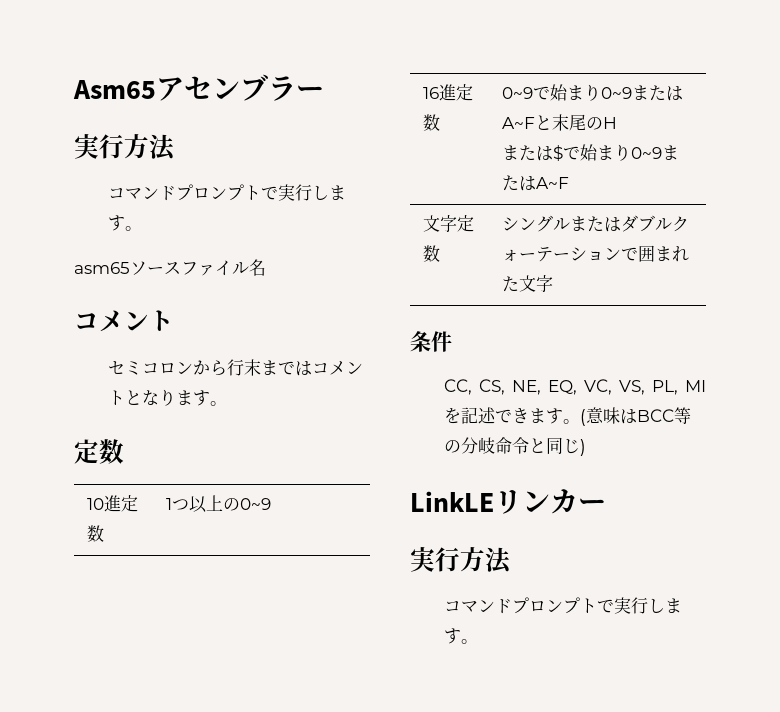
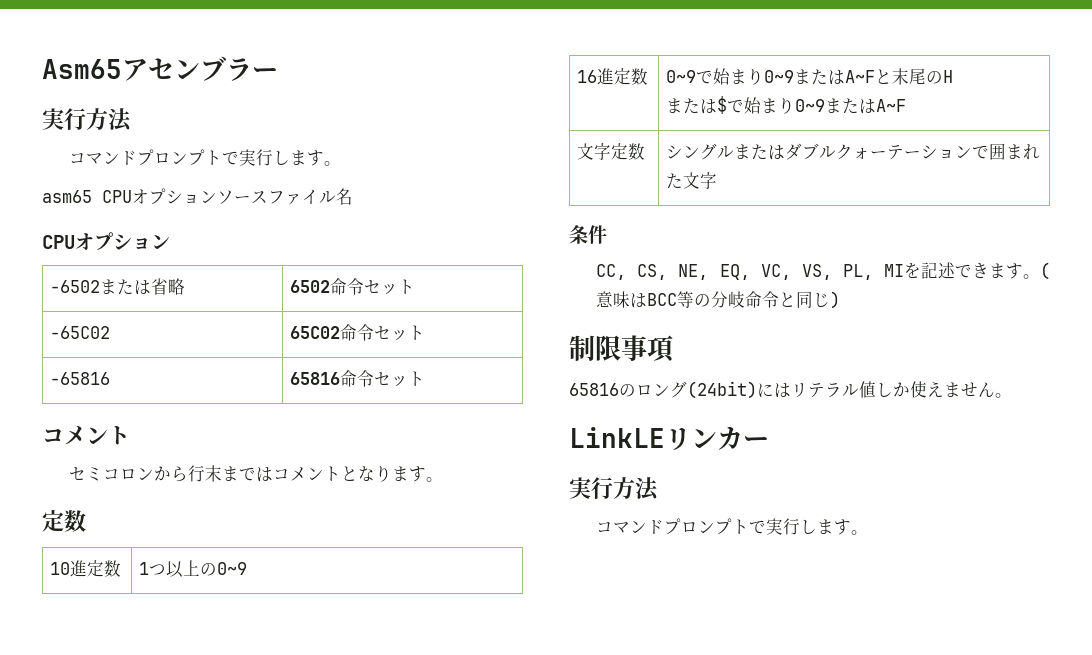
(130, 268) none -> [102,188,217,205] CPUオプション
(266, 267) none -> [42,232,170,251] [50,278,186,295] [290,278,416,295] [50,326,111,339] [290,324,426,341] [50,372,111,385] [290,370,426,387] // CPUオプション // -6502または省略 | 6502命令セット // -65C02 | 65C02命令セット // -65816 | 65816命令セット
(586, 447) none -> [569,335,674,362] [569,381,1012,399] // 制限事項 // 65816のロング(24bit)にはリテラル値しか使えません。

